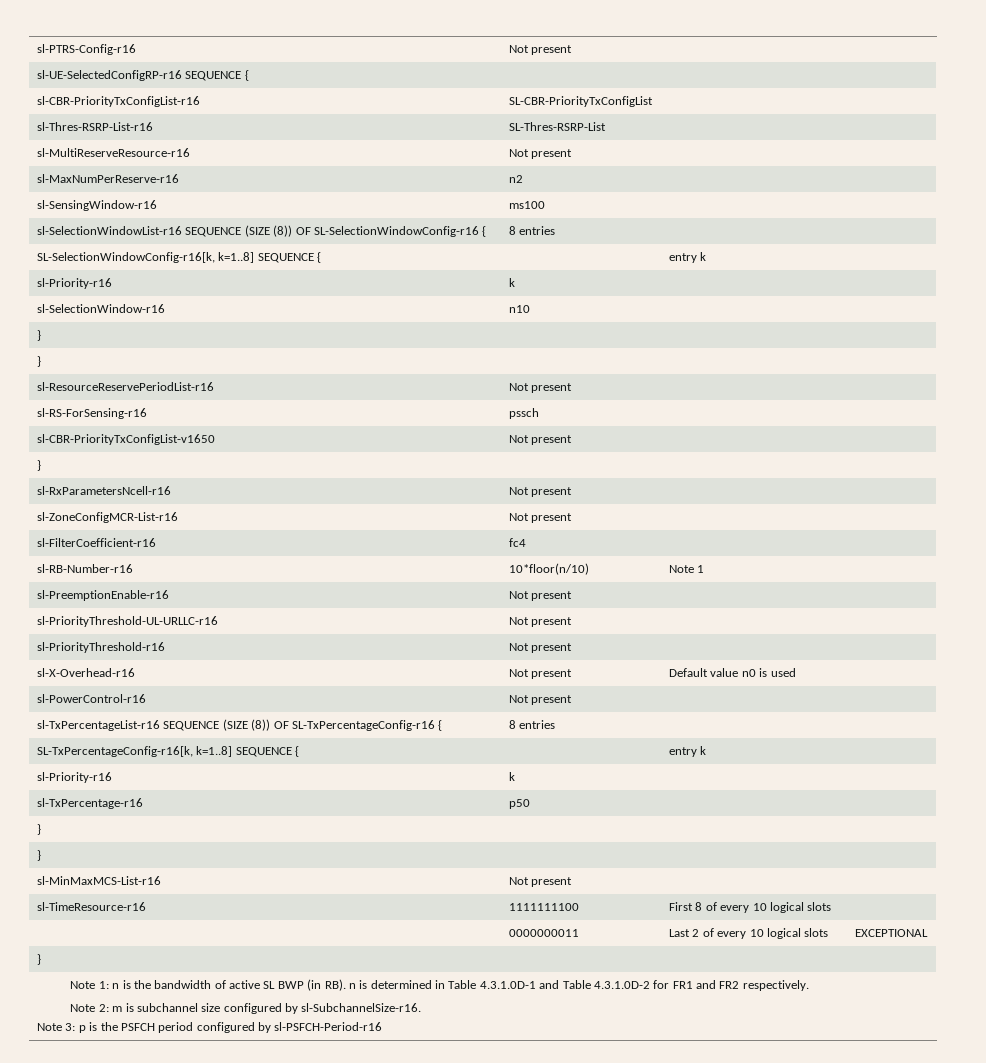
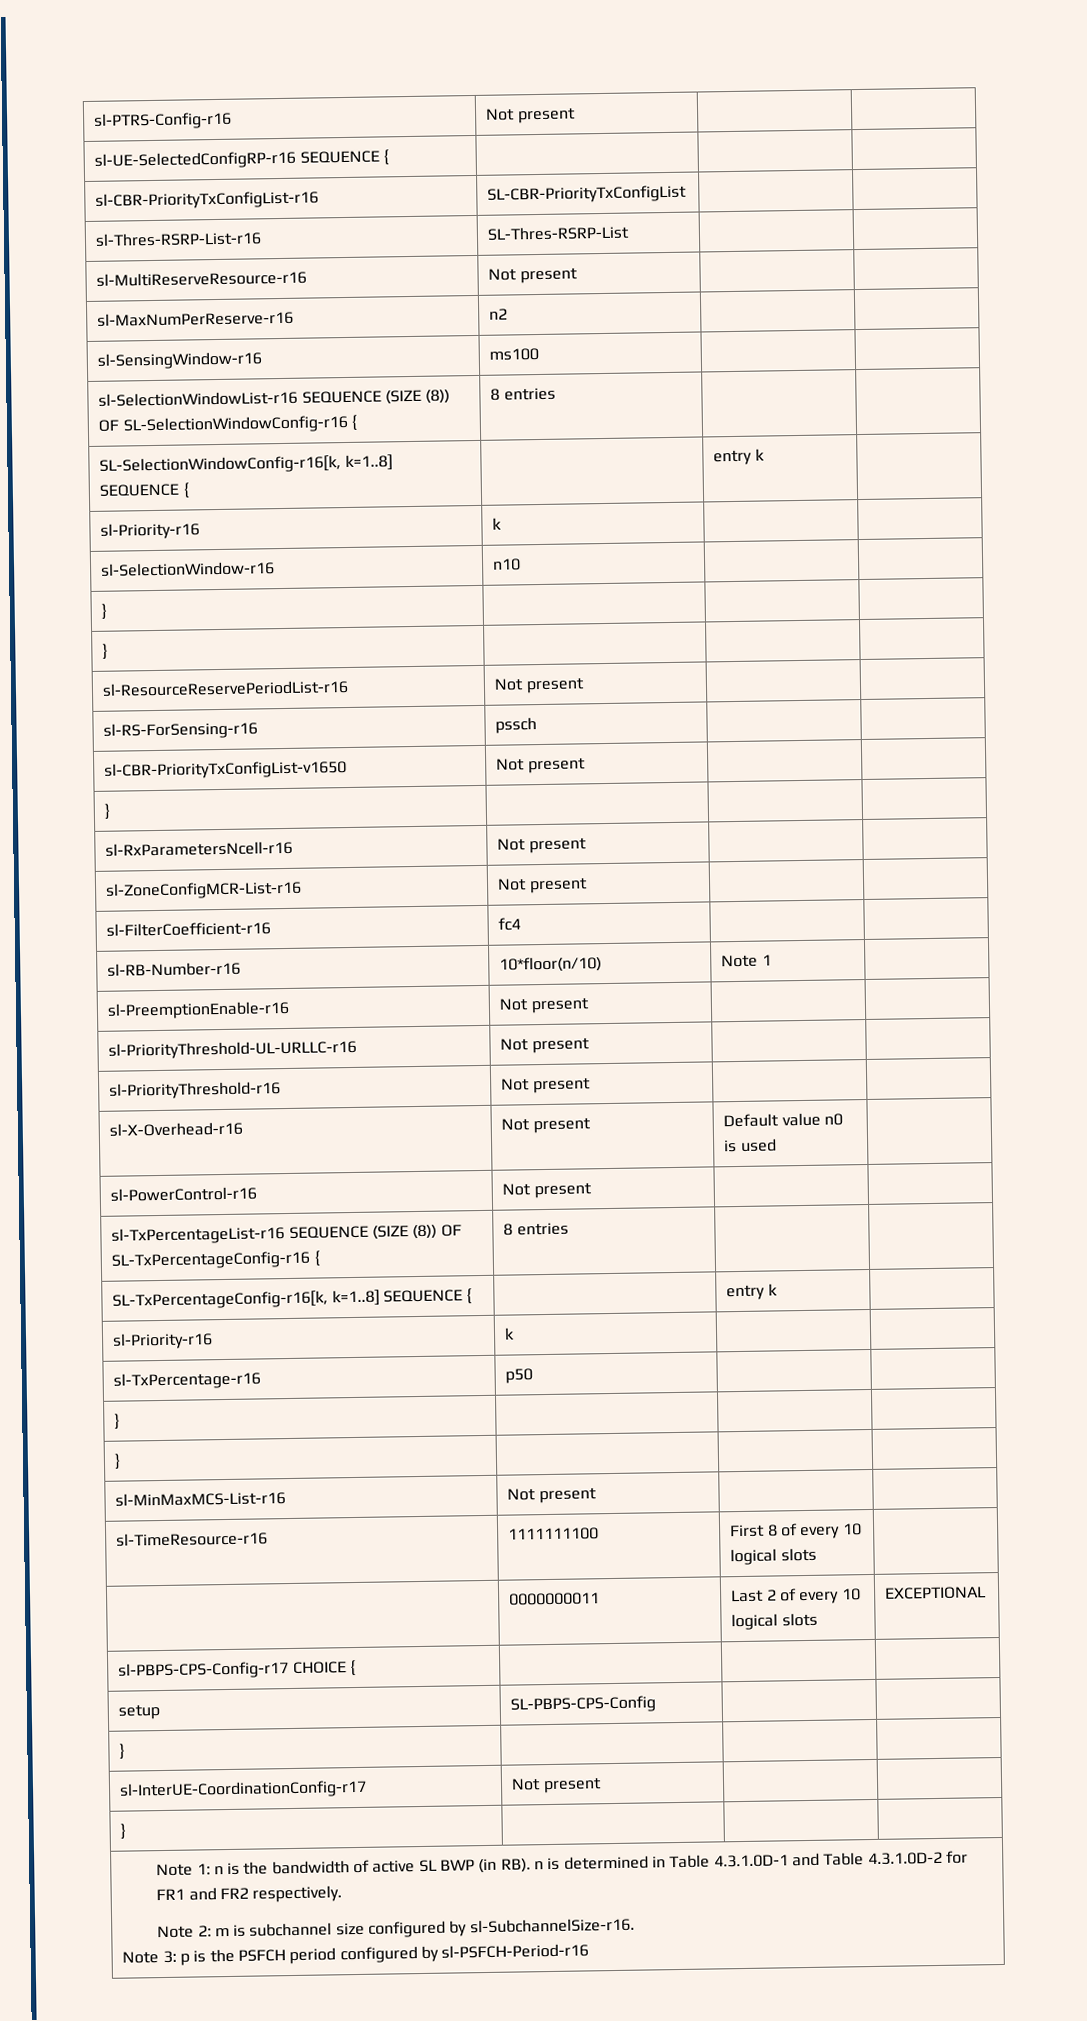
(929, 933) none -> [118,1659,357,1680] [118,1704,161,1720] [510,1695,657,1714] [119,1743,126,1760] [119,1779,368,1800] [511,1777,602,1794] // sl-PBPS-CPS-Config-r17 CHOICE { | | | // setup | SL-PBPS-CPS-Config | | // } | | | // sl-InterUE-CoordinationConfig-r17 | Not present | |

